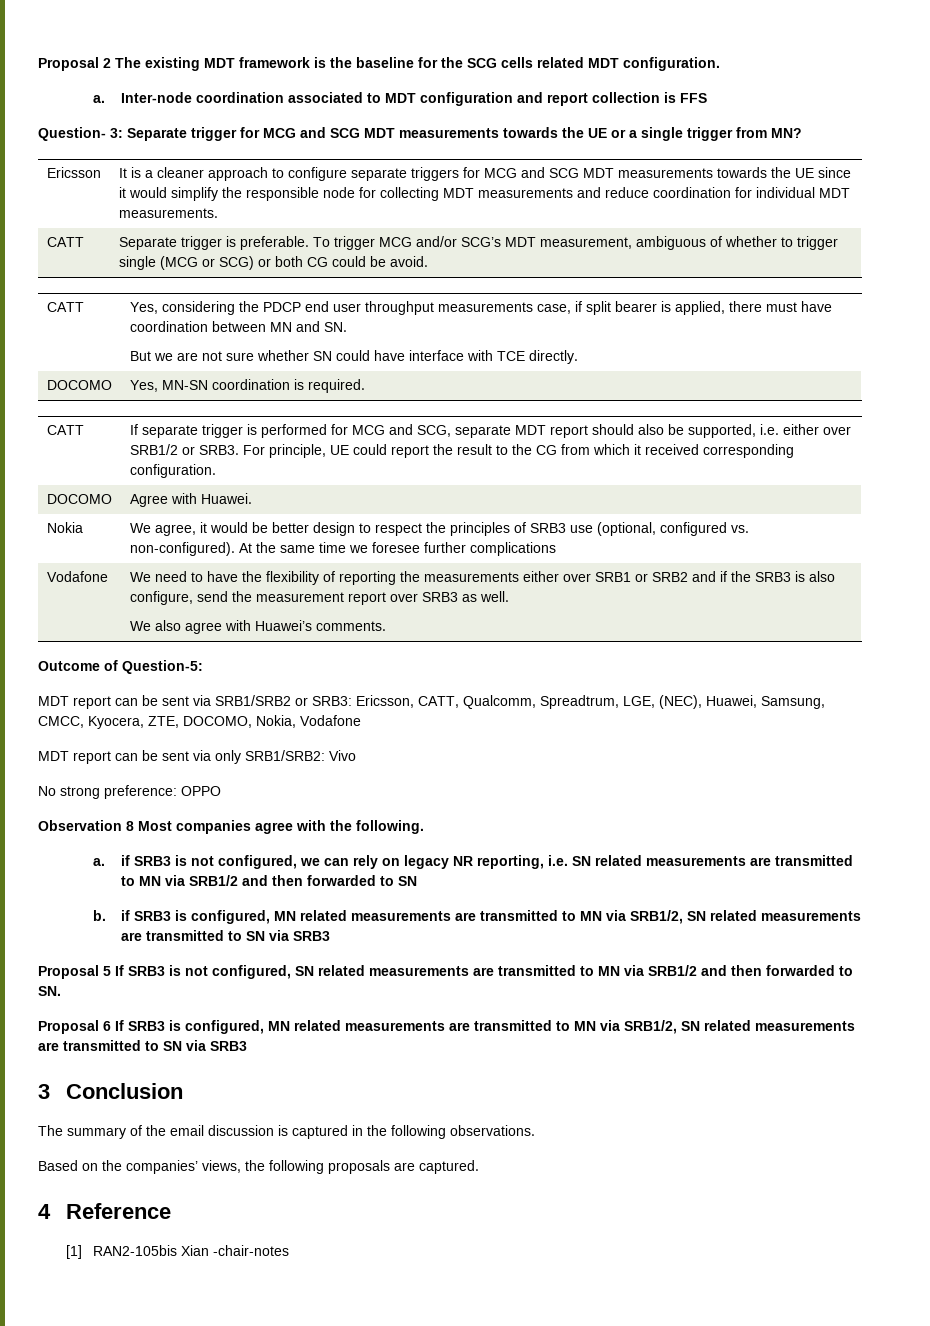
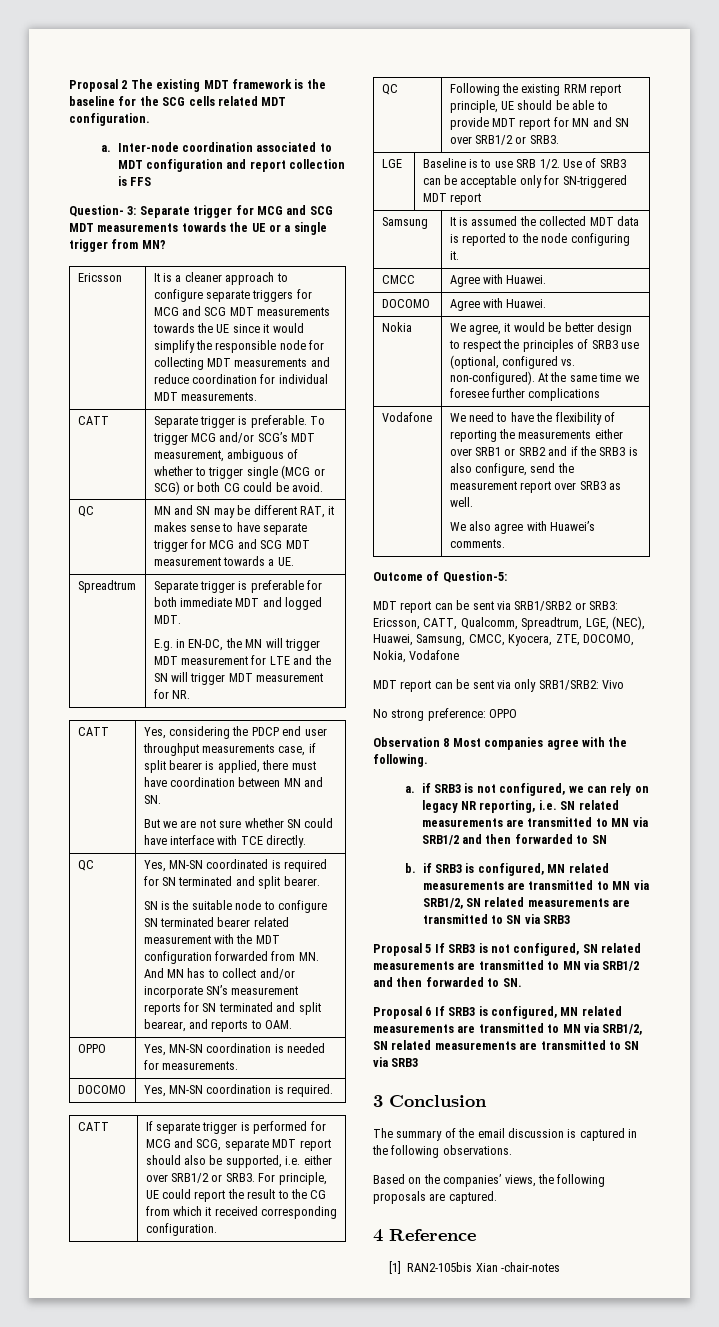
(428, 261) none -> [77,506,94,517] [153,505,335,518] [153,522,308,535] [152,539,310,552] [153,556,294,566] [77,580,136,593] [153,580,323,593] [153,597,323,610] [153,615,181,624] [153,638,320,651] [153,655,331,665] [153,672,324,685] [153,689,191,699] // QC | MN and SN may be different RAT, it makes sense to have separate trigger for MCG and SCG MDT measurement towards a UE. // Spreadtrum | Separate trigger is preferable for both immediate MDT and logged MDT. // E.g. in EN-DC, the MN will trigger MDT measurement for LTE and the SN will trigger MDT measurement for NR.
(578, 357) none -> [77,860,94,871] [143,859,328,872] [143,876,320,889] [143,900,327,913] [143,917,289,927] [143,934,280,944] [143,951,319,964] [143,968,295,979] [143,985,299,998] [143,1002,321,1015] [143,1019,293,1032] [77,1044,106,1053] [143,1043,326,1056] [143,1060,239,1070] // QC | Yes, MN-SN coordinated is required for SN terminated and split bearer. // SN is the suitable node to configure SN terminated bearer related measurement with the MDT configuration forwarded from MN. And MN has to collect and/or incorporate SN’s measurement reports for SN terminated and split bearear, and reports to OAM. // OPPO | Yes, MN-SN coordination is needed for measurements.
(216, 471) none -> [381,84,398,95] [449,83,622,96] [449,100,608,113] [449,117,629,130] [449,135,559,145] [381,159,402,168] [422,158,626,169] [422,175,627,188] [422,193,482,205] [381,217,428,229] [449,216,639,226] [449,233,630,246] [449,251,459,260] [381,275,415,284] [449,274,547,287] // QC | Following the existing RRM report principle, UE should be able to provide MDT report for MN and SN over SRB1/2 or SRB3. // LGE | Baseline is to use SRB 1/2. Use of SRB3 can be acceptable only for SN-triggered MDT report // Samsung | It is assumed the collected MDT data is reported to the node configuring it. // CMCC | Agree with Huawei.

